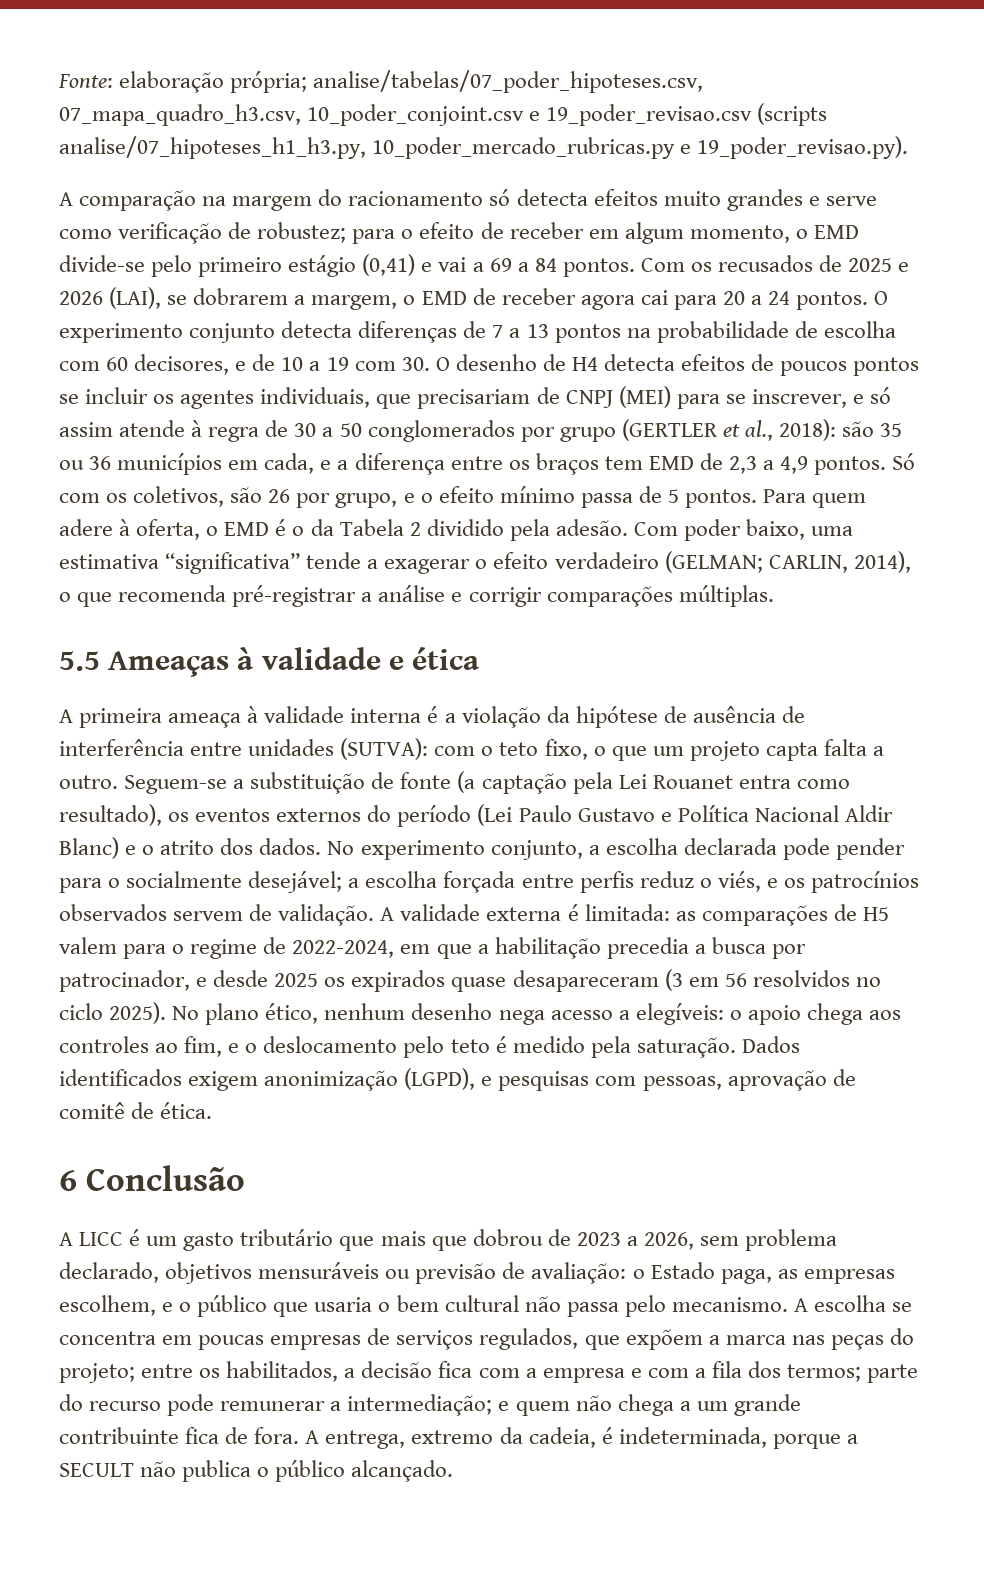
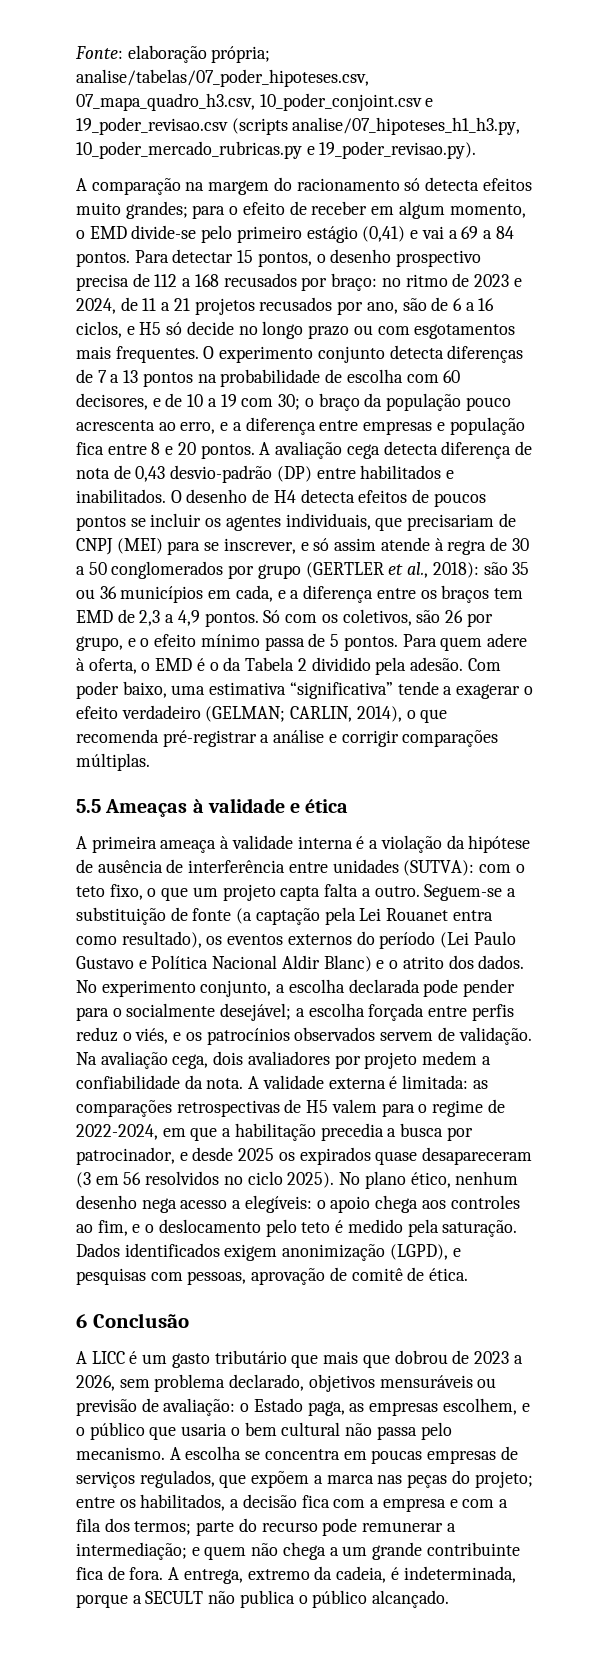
[726,189,877,211] [59,222,347,244] grandes e serve como verificação de robustez; -> [125,201,188,219] grandes;
[640,255,910,272] [59,287,869,310] Com os recusados de 2025 e 2026 (LAI), se dobrarem a margem, o EMD de receber agora cai para 20 a 24 pontos. -> [134,249,482,267] [76,273,522,291] [76,297,495,315] [76,321,516,339] [76,346,199,363] Para detectar 15 pontos, o desenho prospectivo precisa de 112 a 168 recusados por braço: no ritmo de 2023 e 2024, de 11 a 21 projetos recusados por ano, são de 6 a 16 ciclos, e H5 só decide no longo prazo ou com esgotamentos mais frequentes.
[401,357,430,371] 30. -> [278,393,511,411] [76,417,525,435] [76,441,532,459] [76,465,455,483] [76,489,166,503] 30; o braço da população pouco acrescenta ao erro, e a diferença entre empresas e população fica entre 8 e 20 pontos. A avaliação cega detecta diferença de nota de 0,43 desvio-padrão (DP) entre habilitados e inabilitados.
(375, 915) none -> [76,1051,491,1069] [76,1075,244,1089] Na avaliação cega, dois avaliadores por projeto medem a confiabilidade da nota.
(828, 915) none -> [176,1100,280,1117] retrospectivas

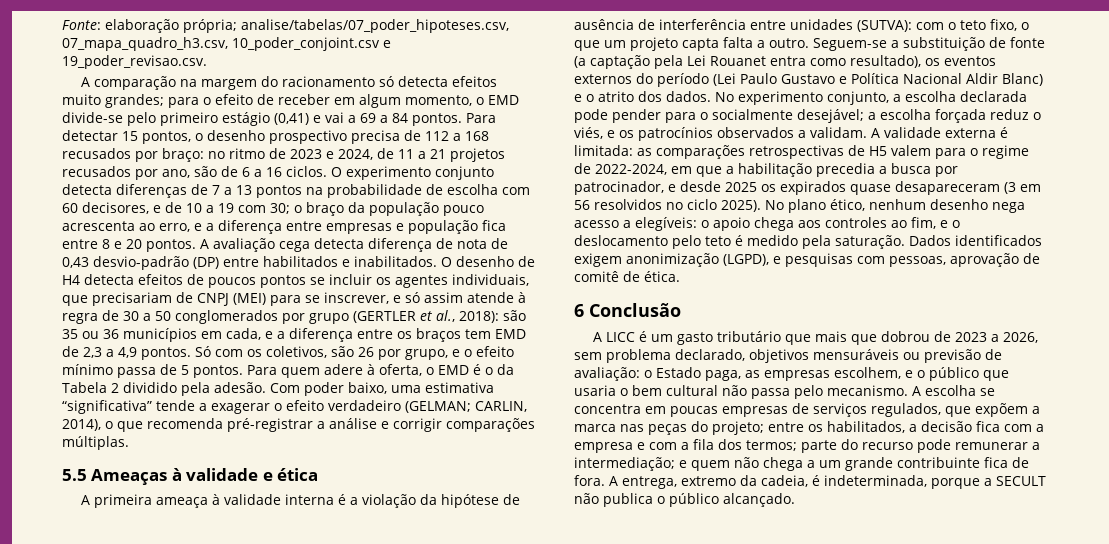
[76,117,521,135] [76,141,477,159] 19_poder_revisao.csv (scripts analise/07_hipoteses_h1_h3.py, 10_poder_mercado_rubricas.py e 19_poder_revisao.py). -> [62,55,207,69] 19_poder_revisao.csv.
[76,321,516,339] [76,346,199,363] ciclos, e H5 só decide no longo prazo ou com esgotamentos mais frequentes. -> [286,166,327,177] ciclos.
[428,1004,514,1021] entre perfis -> (986, 116) none
[380,1027,532,1045] [76,1051,491,1069] [76,1075,244,1089] servem de validação. Na avaliação cega, dois avaliadores por projeto medem a confiabilidade da nota. -> [798,127,867,138] a validam.

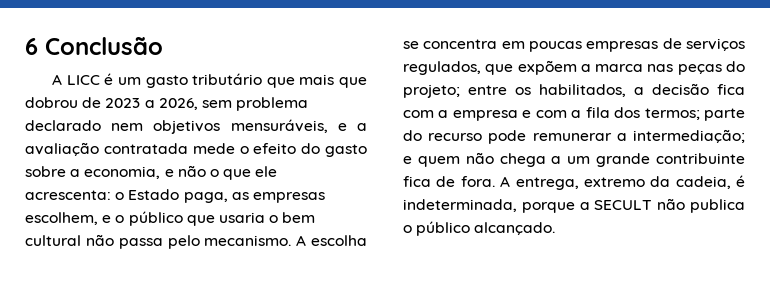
[62,19,509,33] [62,37,391,51] [62,55,207,69] [80,76,497,90] [62,94,519,108] [62,112,496,126] [62,130,489,144] [62,148,505,162] [62,166,494,180] [62,184,530,198] [62,202,484,216] [62,220,506,234] [62,238,508,252] [62,256,535,270] [62,274,529,288] [62,292,526,306] [62,310,526,324] [62,328,526,342] [62,346,514,360] [62,364,514,378] [62,382,494,396] [62,400,527,414] [62,418,535,432] [62,436,129,450] [62,468,319,485] [80,494,520,508] [574,19,1029,32] [574,37,1045,51] [574,55,996,69] [574,73,1043,87] [574,91,1027,105] [574,109,1041,123] [574,127,1008,141] [574,145,1029,159] [574,163,958,177] [574,181,1041,195] [574,199,1025,213] [574,217,960,231] [574,235,1042,249] [574,253,1040,267] [574,271,680,282] Fonte: elaboração própria; analise/tabelas/07_poder_hipoteses.csv, 07_mapa_quadro_h3.csv, 10_poder_conjoint.csv e 19_poder_revisao.csv. // A comparação na margem do racionamento só detecta efeitos muito grandes; para o efeito de receber em algum momento, o EMD divide-se pelo primeiro estágio (0,41) e vai a 69 a 84 pontos. Para detectar 15 pontos, o desenho prospectivo precisa de 112 a 168 recusados por braço: no ritmo de 2023 e 2024, de 11 a 21 projetos recusados por ano, são de 6 a 16 ciclos. O experimento conjunto detecta diferenças de 7 a 13 pontos na probabilidade de escolha com 60 decisores, e de 10 a 19 com 30; o braço da população pouco acrescenta ao erro, e a diferença entre empresas e população fica entre 8 e 20 pontos. A avaliação cega detecta diferença de nota de 0,43 desvio-padrão (DP) entre habilitados e inabilitados. O desenho de H4 detecta efeitos de poucos pontos se incluir os agentes individuais, que precisariam de CNPJ (MEI) para se inscrever, e só assim atende à regra de 30 a 50 conglomerados por grupo (GERTLER et al., 2018): são 35 ou 36 municípios em cada, e a diferença entre os braços tem EMD de 2,3 a 4,9 pontos. Só com os coletivos, são 26 por grupo, e o efeito mínimo passa de 5 pontos. Para quem adere à oferta, o EMD é o da Tabela 2 dividido pela adesão. Com poder baixo, uma estimativa “significativa” tende a exagerar o efeito verdadeiro (GELMAN; CARLIN, 2014), o que recomenda pré-registrar a análise e corrigir comparações múltiplas. // 5.5 Ameaças à validade e ética // A primeira ameaça à validade interna é a violação da hipótese de ausência de interferência entre unidades (SUTVA): com o teto fixo, o que um projeto capta falta a outro. Seguem-se a substituição de fonte (a captação pela Lei Rouanet entra como resultado), os eventos externos do período (Lei Paulo Gustavo e Política Nacional Aldir Blanc) e o atrito dos dados. No experimento conjunto, a escolha declarada pode pender para o socialmente desejável; a escolha forçada reduz o viés, e os patrocínios observados a validam. A validade externa é limitada: as comparações retrospectivas de H5 valem para o regime de 2022-2024, em que a habilitação precedia a busca por patrocinador, e desde 2025 os expirados quase desapareceram (3 em 56 resolvidos no ciclo 2025). No plano ético, nenhum desenho nega acesso a elegíveis: o apoio chega aos controles ao fim, e o deslocamento pelo teto é medido pela saturação. Dados identificados exigem anonimização (LGPD), e pesquisas com pessoas, aprovação de comitê de ética. // -> (25, 46) none
[675,349,1002,363] [574,367,640,381] declarado, objetivos mensuráveis ou previsão de avaliação: -> [25,119,367,134] [25,142,367,157] [25,165,278,180] [25,190,111,200] declarado nem objetivos mensuráveis, e a avaliação contratada mede o efeito do gasto sobre a economia, e não o que ele acrescenta:

